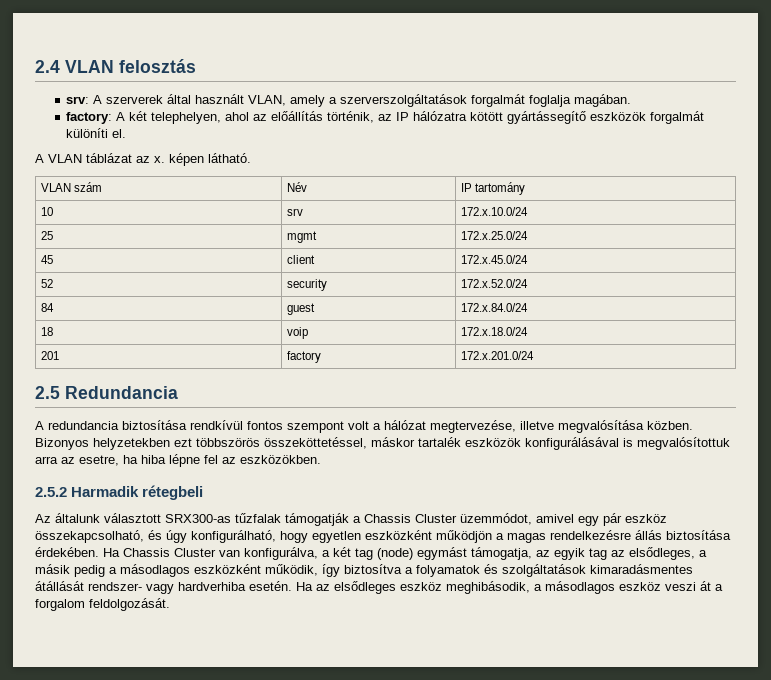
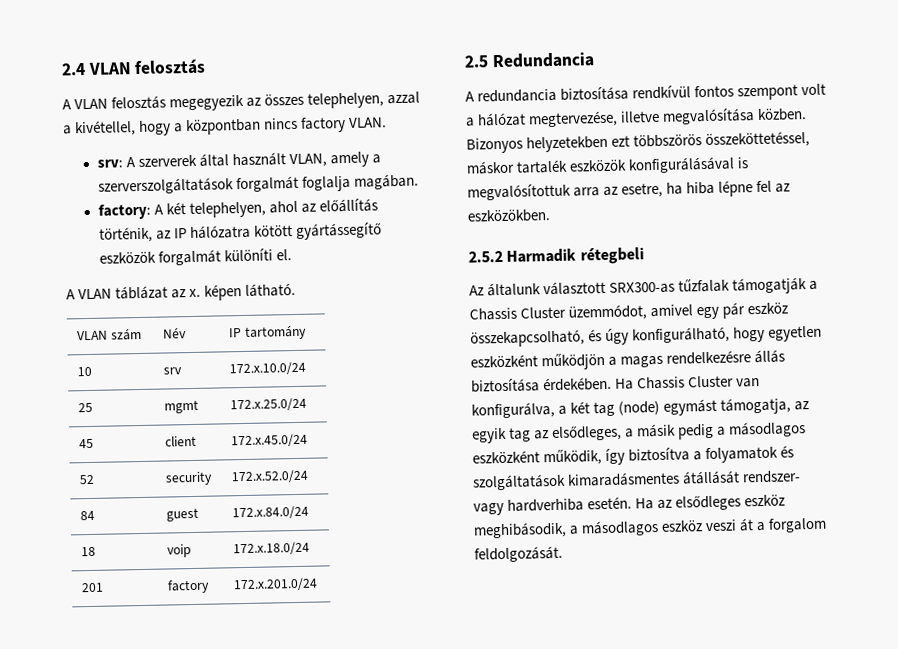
(196, 66) none -> [62,91,421,112] [63,116,388,137] // A VLAN felosztás megegyezik az összes telephelyen, azzal a kivétellel, hogy a központban nincs factory VLAN.

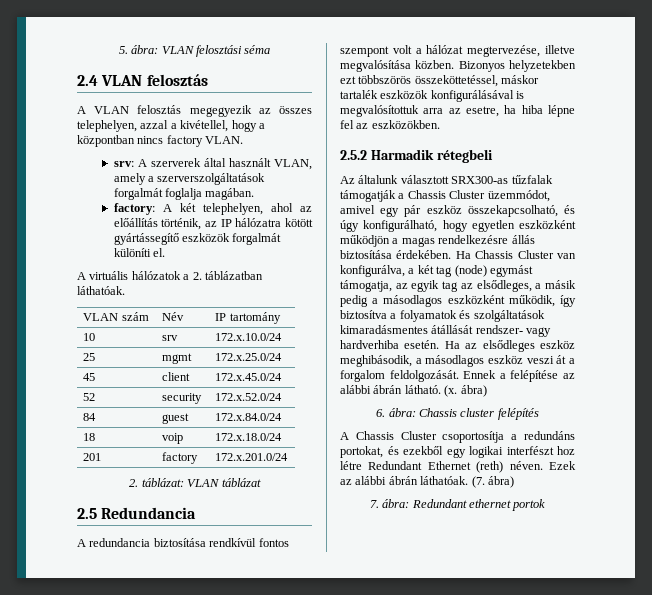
(61, 69) none -> [118,45,271,57] 5. ábra: VLAN felosztási séma //
[78,282,297,301] VLAN táblázat az x. képen látható. -> [89,271,263,280] [77,286,125,295] virtuális hálózatok a 2. táblázatban láthatóak.
(319, 584) none -> [129,478,261,487] // 2. táblázat: VLAN táblázat
(563, 554) none -> [463,370,575,382] [340,385,487,397] [376,408,539,420] [340,431,575,443] [340,446,575,458] [340,461,576,473] [340,476,514,488] [369,499,546,511] Ennek a felépítése az alábbi ábrán látható. (x. ábra) // 6. ábra: Chassis cluster felépítés // A Chassis Cluster csoportosítja a redundáns portokat, és ezekből egy logikai interfészt hoz létre Redundant Ethernet (reth) néven. Ezek az alábbi ábrán láthatóak. (7. ábra) // 7. ábra: Redundant ethernet portok

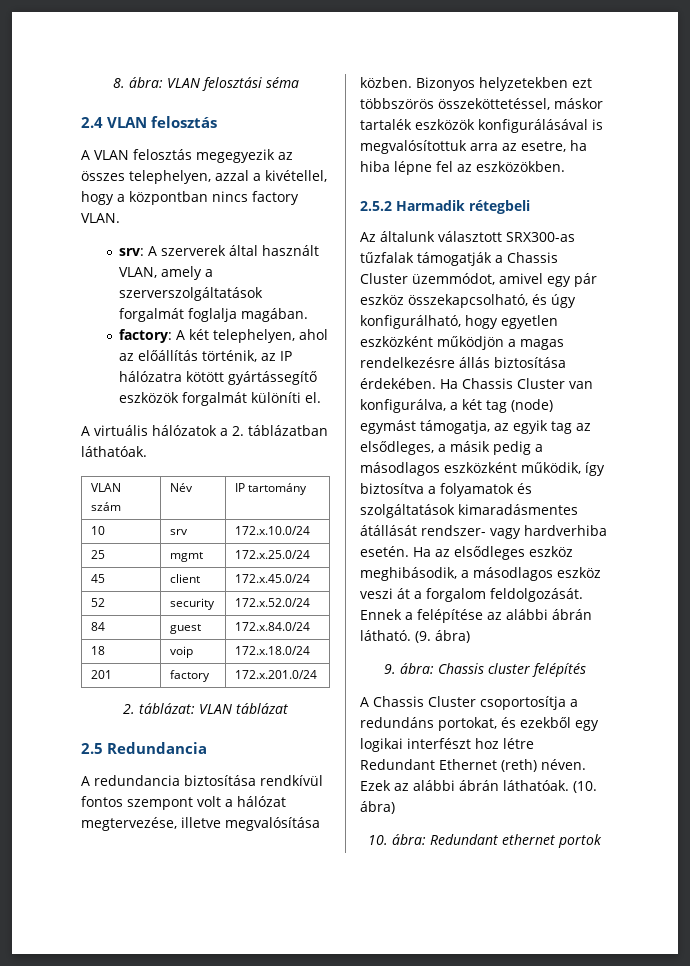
[118,46,128,54] 5. -> [112,78,125,88] 8.
[444,385,487,397] [376,409,386,417] (x. ábra) // 6. -> [415,630,470,643] [383,664,396,674] (9. ábra) // 9.
[471,476,514,488] [369,500,379,508] (7. ábra) // 7. -> [573,781,597,793] [360,801,395,814] [368,835,388,845] (10. ábra) // 10.

